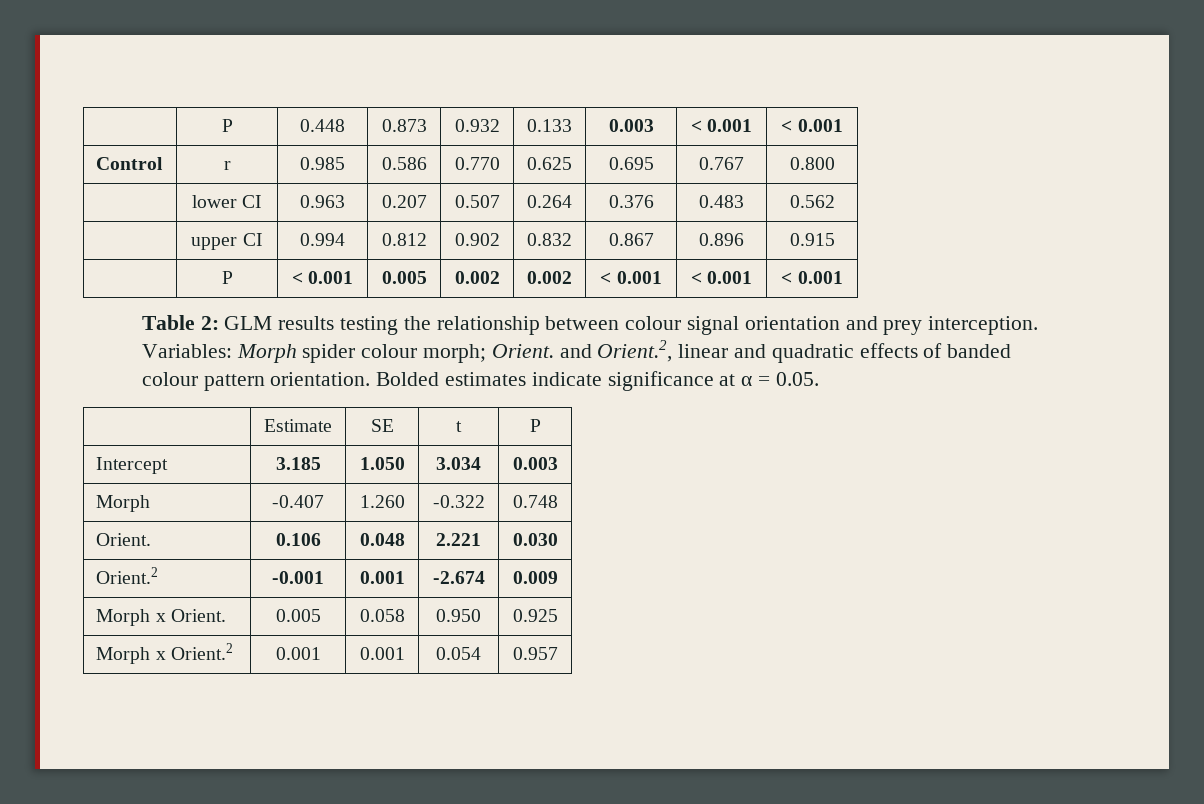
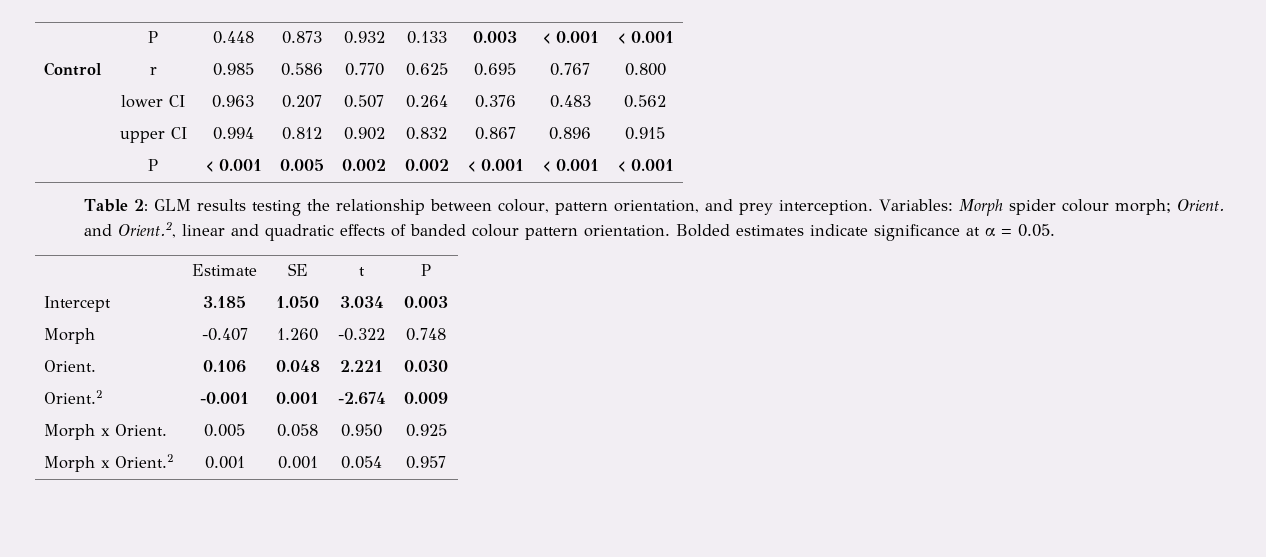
[625,316,840,335] colour signal orientation -> [498,199,700,215] colour, pattern orientation,

